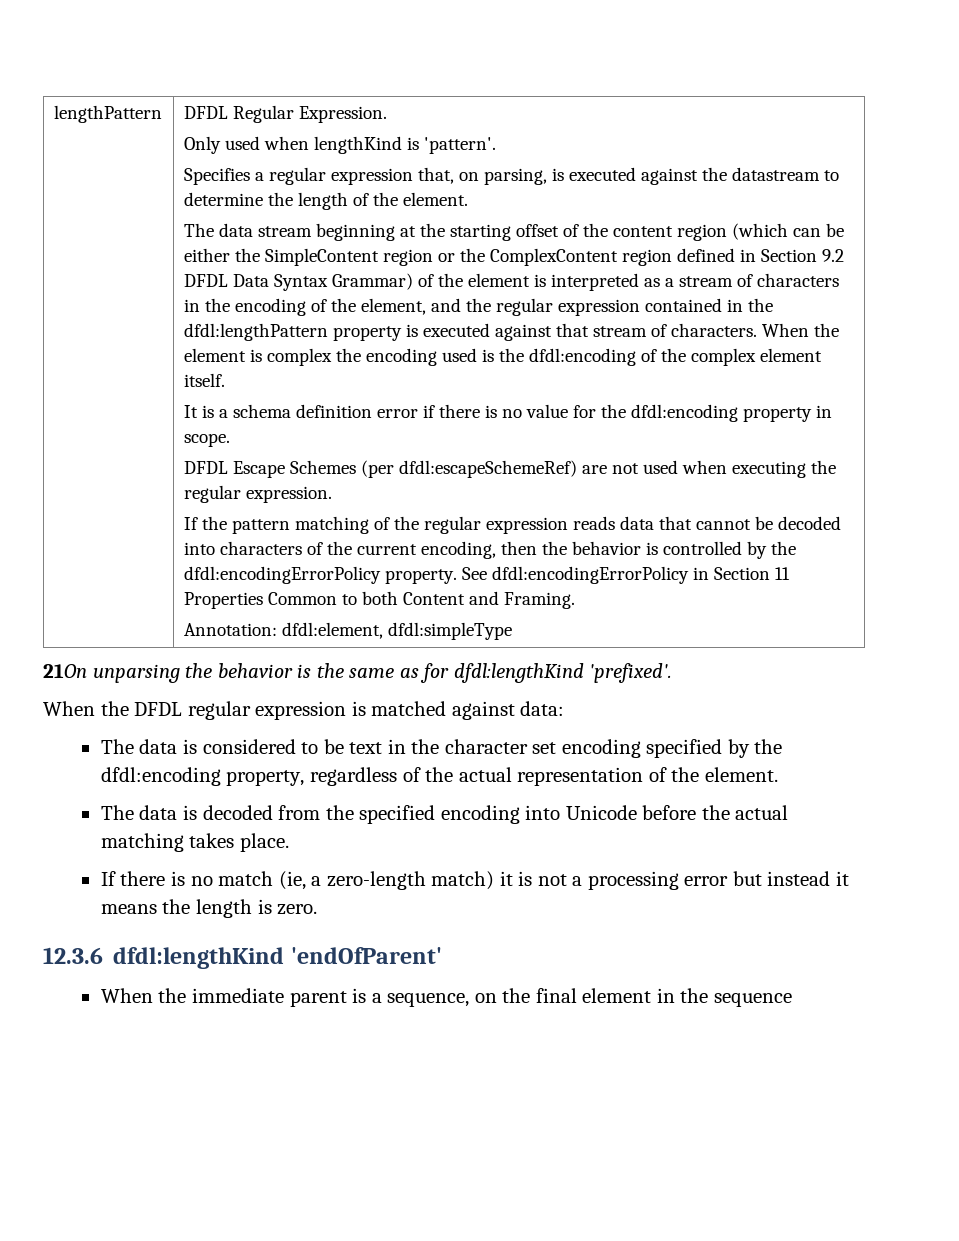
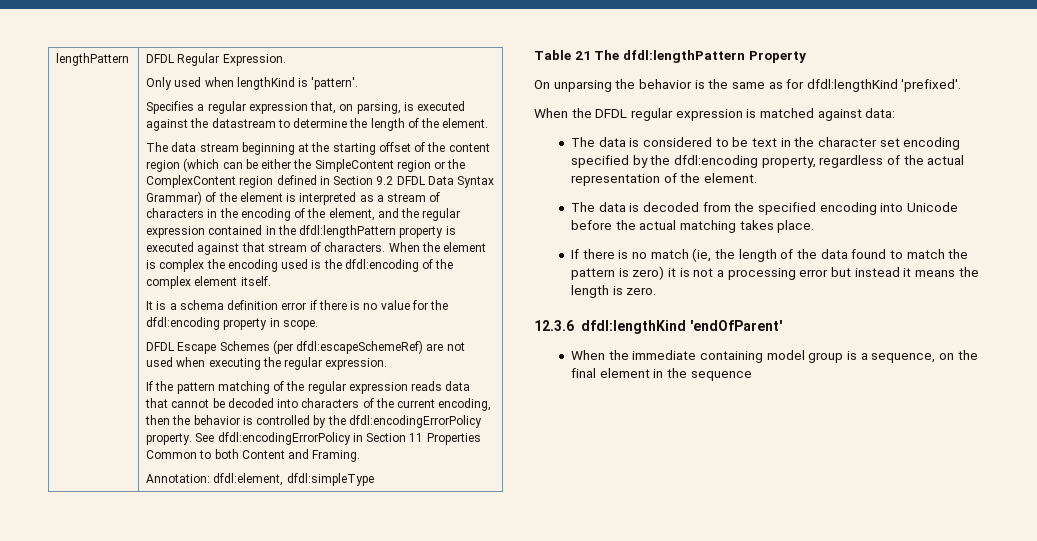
[43,664,87,678] 21On -> [534,50,806,63] [534,80,550,89] Table 21 The dfdl:lengthPattern Property // On
[311,871,495,890] a zero-length match) -> [714,249,969,262] [571,266,665,280] the length of the data found to match the pattern is zero)
[289,991,347,1007] parent -> [700,350,844,363] containing model group

